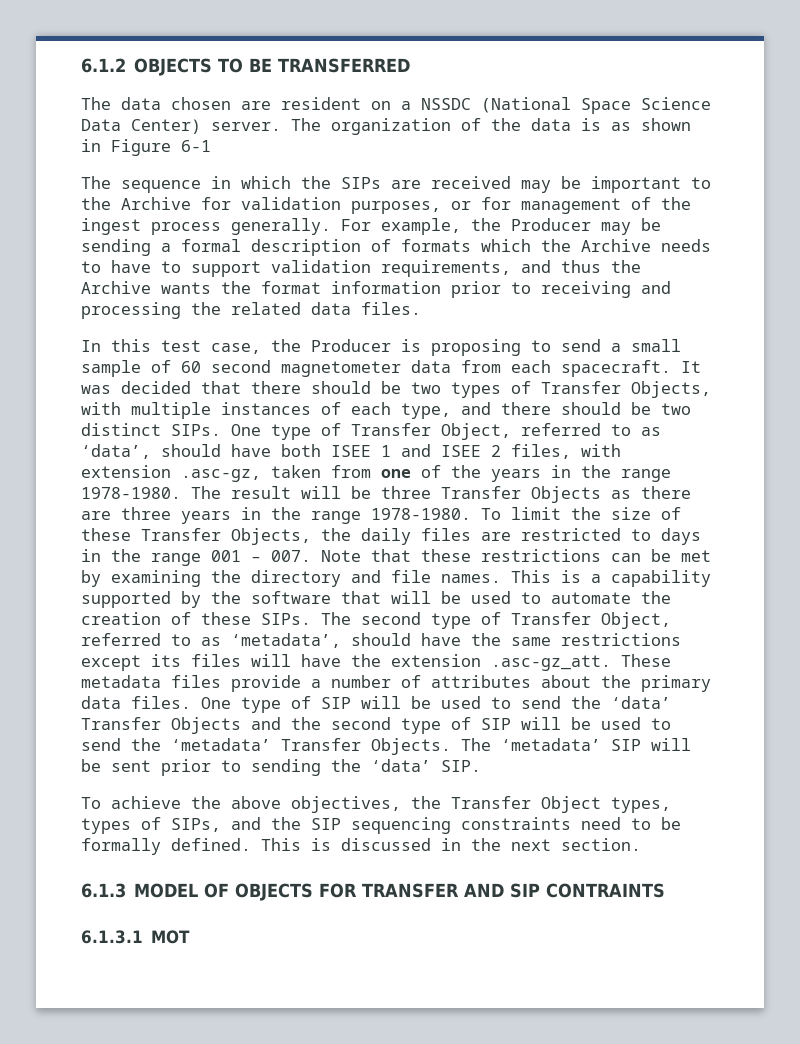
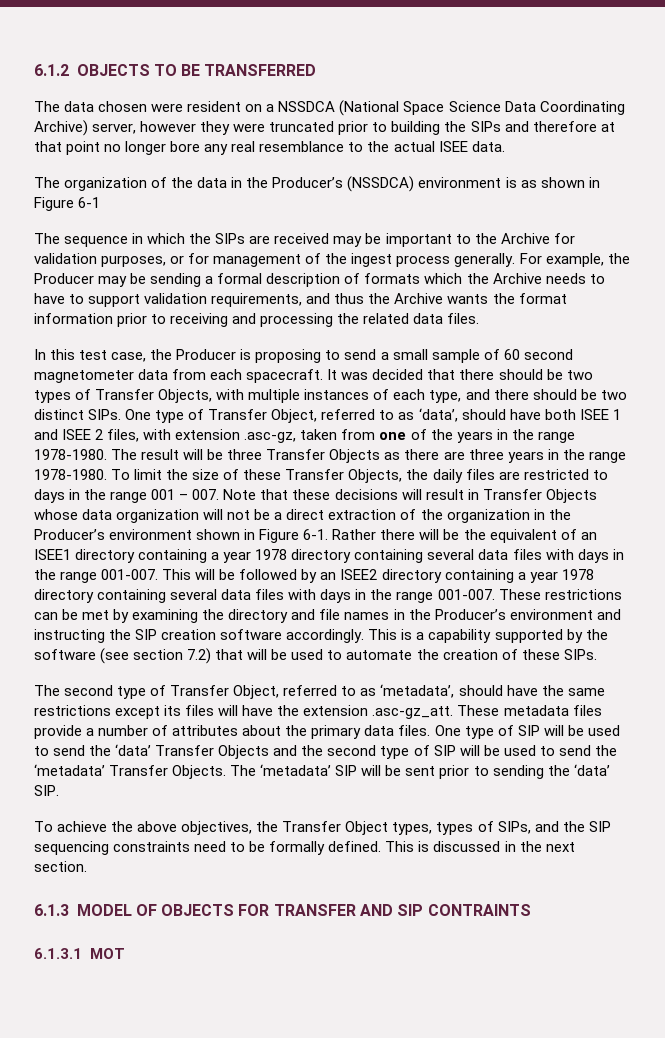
[241,101,271,110] are -> [151,103,184,112] were
[421,98,471,110] NSSDC -> [278,101,336,112] NSSDCA
[131,119,281,134] Center) server. -> [539,101,625,115] [34,120,615,136] [34,141,505,155] Coordinating Archive) server, however they were truncated prior to building the SIPs and therefore at that point no longer bore any real resemblance to the actual ISEE data. //
(571, 124) none -> [231,176,502,192] in the Producer’s (NSSDCA) environment
(471, 555) none -> [334,489,597,503] [34,509,571,523] [34,529,597,543] [34,549,624,563] [34,569,594,583] [34,589,541,603] decisions will result in Transfer Objects whose data organization will not be a direct extraction of the organization in the Producer’s environment shown in Figure 6-1. Rather there will be the equivalent of an ISEE1 directory containing a year 1978 directory containing several data files with days in the range 001-007. This will be followed by an ISEE2 directory containing a year 1978 directory containing several data files with days in the range 001-007. These
[441,574,501,583] names. -> [344,609,621,620] [34,629,365,643] names in the Producer’s environment and instructing the SIP creation software accordingly.
(331, 597) none -> [100,648,212,664] (see section 7.2)
(311, 619) none -> (597, 654) //

